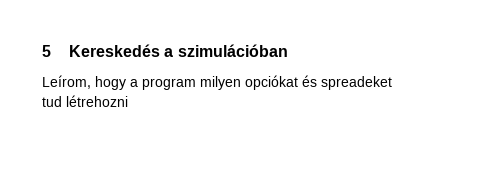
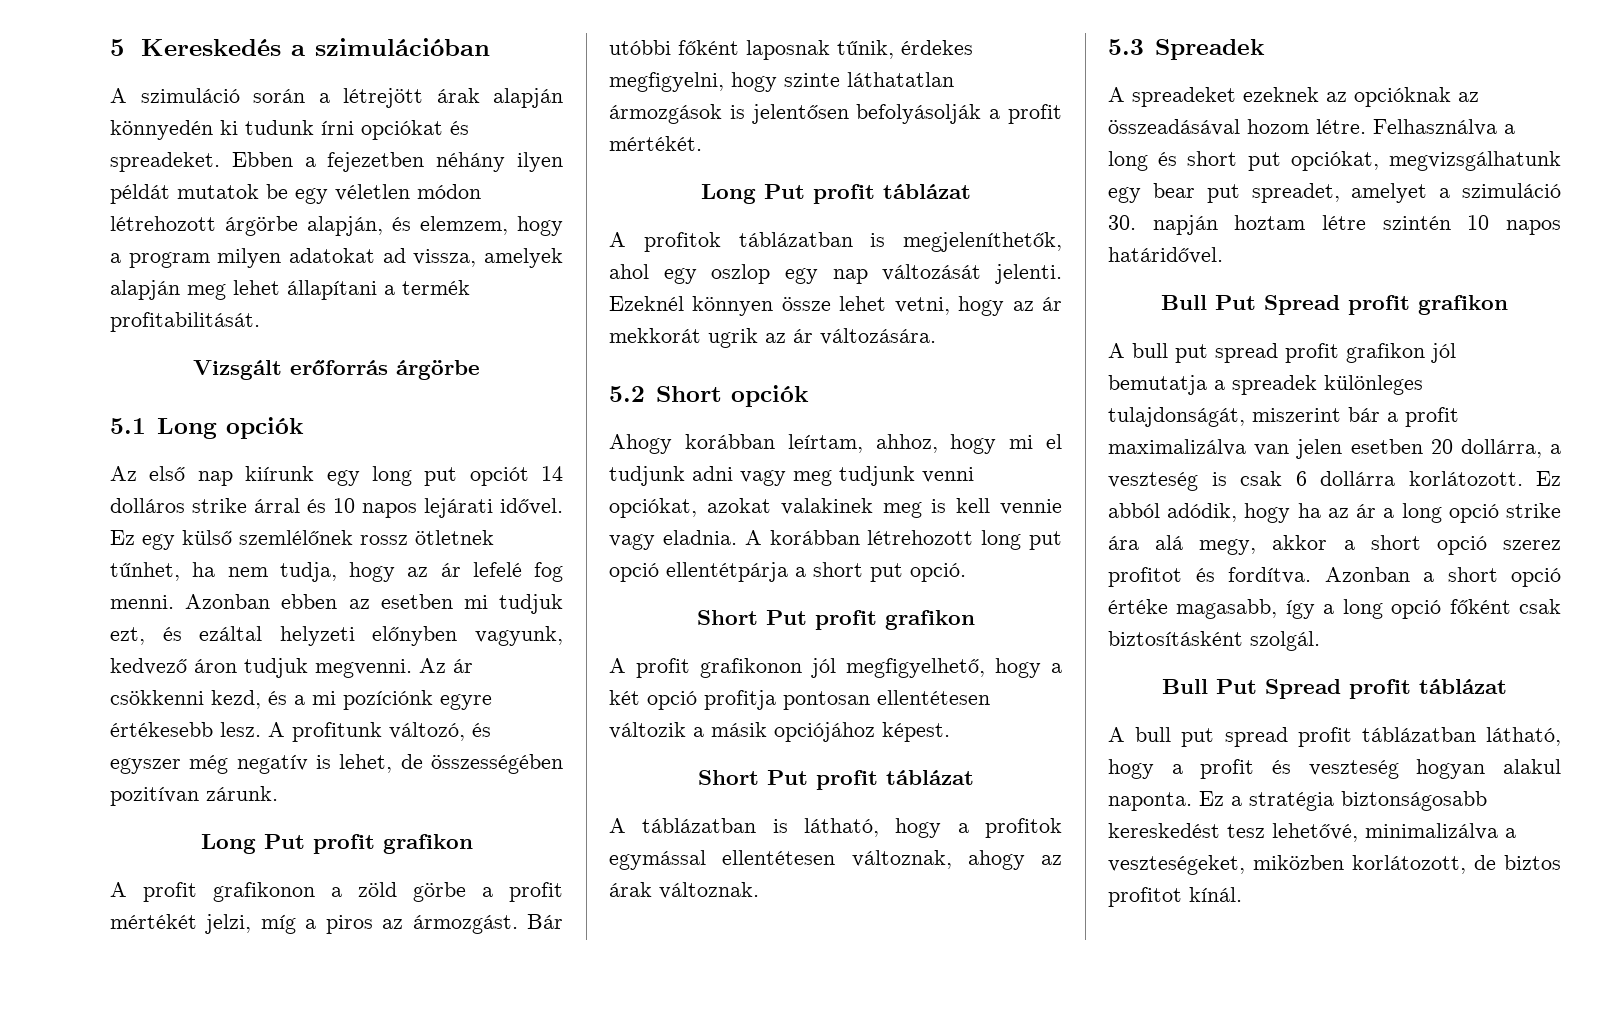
[42,75,392,90] [42,95,128,107] Leírom, hogy a program milyen opciókat és spreadeket tud létrehozni -> [110,88,563,108] [110,120,469,140] [110,152,563,172] [110,184,481,204] [110,216,563,236] [110,248,563,268] [110,280,470,300] [110,312,260,332] [193,360,480,380] [110,417,304,439] [110,466,563,486] [110,498,563,518] [110,530,494,550] [110,562,563,582] [110,594,563,614] [110,626,563,646] [110,658,473,678] [110,690,492,710] [110,722,491,742] [110,754,563,774] [110,786,278,806] [200,834,473,854] [110,882,563,902] [110,914,563,934] [609,40,973,60] [609,72,954,92] [609,104,1062,124] [609,136,702,151] [700,184,971,204] [609,232,1062,252] [609,264,1062,284] [609,296,1062,316] [609,328,936,348] [609,385,809,407] [609,434,1062,454] [609,466,974,486] [609,498,1062,518] [609,530,1062,550] [609,562,966,582] [696,610,975,630] [609,658,1062,678] [609,690,990,710] [609,722,950,742] [697,770,974,790] [609,818,1062,838] [609,850,1062,870] [609,882,759,899] [1108,39,1265,60] [1108,87,1479,107] [1108,119,1515,136] [1108,151,1561,171] [1108,183,1561,203] [1108,215,1561,235] [1108,247,1223,264] [1161,295,1508,315] [1108,343,1456,363] [1108,375,1423,395] [1108,407,1459,427] [1108,439,1561,459] [1108,471,1561,491] [1108,503,1561,523] [1108,535,1561,555] [1108,567,1561,587] [1108,599,1561,619] [1108,631,1320,651] [1162,679,1507,699] [1108,727,1561,747] [1108,759,1561,779] [1108,791,1487,811] [1108,823,1516,842] [1108,855,1561,875] [1108,887,1242,907] A szimuláció során a létrejött árak alapján könnyedén ki tudunk írni opciókat és spreadeket. Ebben a fejezetben néhány ilyen példát mutatok be egy véletlen módon létrehozott árgörbe alapján, és elemzem, hogy a program milyen adatokat ad vissza, amelyek alapján meg lehet állapítani a termék profitabilitását. // Vizsgált erőforrás árgörbe // 5.1 Long opciók // Az első nap kiírunk egy long put opciót 14 dolláros strike árral és 10 napos lejárati idővel. Ez egy külső szemlélőnek rossz ötletnek tűnhet, ha nem tudja, hogy az ár lefelé fog menni. Azonban ebben az esetben mi tudjuk ezt, és ezáltal helyzeti előnyben vagyunk, kedvező áron tudjuk megvenni. Az ár csökkenni kezd, és a mi pozíciónk egyre értékesebb lesz. A profitunk változó, és egyszer még negatív is lehet, de összességében pozitívan zárunk. // Long Put profit grafikon // A profit grafikonon a zöld görbe a profit mértékét jelzi, míg a piros az ármozgást. Bár utóbbi főként laposnak tűnik, érdekes megfigyelni, hogy szinte láthatatlan ármozgások is jelentősen befolyásolják a profit mértékét. // Long Put profit táblázat // A profitok táblázatban is megjeleníthetők, ahol egy oszlop egy nap változását jelenti. Ezeknél könnyen össze lehet vetni, hogy az ár mekkorát ugrik az ár változására. // 5.2 Short opciók // Ahogy korábban leírtam, ahhoz, hogy mi el tudjunk adni vagy meg tudjunk venni opciókat, azokat valakinek meg is kell vennie vagy eladnia. A korábban létrehozott long put opció ellentétpárja a short put opció. // Short Put profit grafikon // A profit grafikonon jól megfigyelhető, hogy a két opció profitja pontosan ellentétesen változik a másik opciójához képest. // Short Put profit táblázat // A táblázatban is látható, hogy a profitok egymással ellentétesen változnak, ahogy az árak változnak. // 5.3 Spreadek // A spreadeket ezeknek az opcióknak az összeadásával hozom létre. Felhasználva a long és short put opciókat, megvizsgálhatunk egy bear put spreadet, amelyet a szimuláció 30. napján hoztam létre szintén 10 napos határidővel. // Bull Put Spread profit grafikon // A bull put spread profit grafikon jól bemutatja a spreadek különleges tulajdonságát, miszerint bár a profit maximalizálva van jelen esetben 20 dollárra, a veszteség is csak 6 dollárra korlátozott. Ez abból adódik, hogy ha az ár a long opció strike ára alá megy, akkor a short opció szerez profitot és fordítva. Azonban a short opció értéke magasabb, így a long opció főként csak biztosításként szolgál. // Bull Put Spread profit táblázat // A bull put spread profit táblázatban látható, hogy a profit és veszteség hogyan alakul naponta. Ez a stratégia biztonságosabb kereskedést tesz lehetővé, minimalizálva a veszteségeket, miközben korlátozott, de biztos profitot kínál.

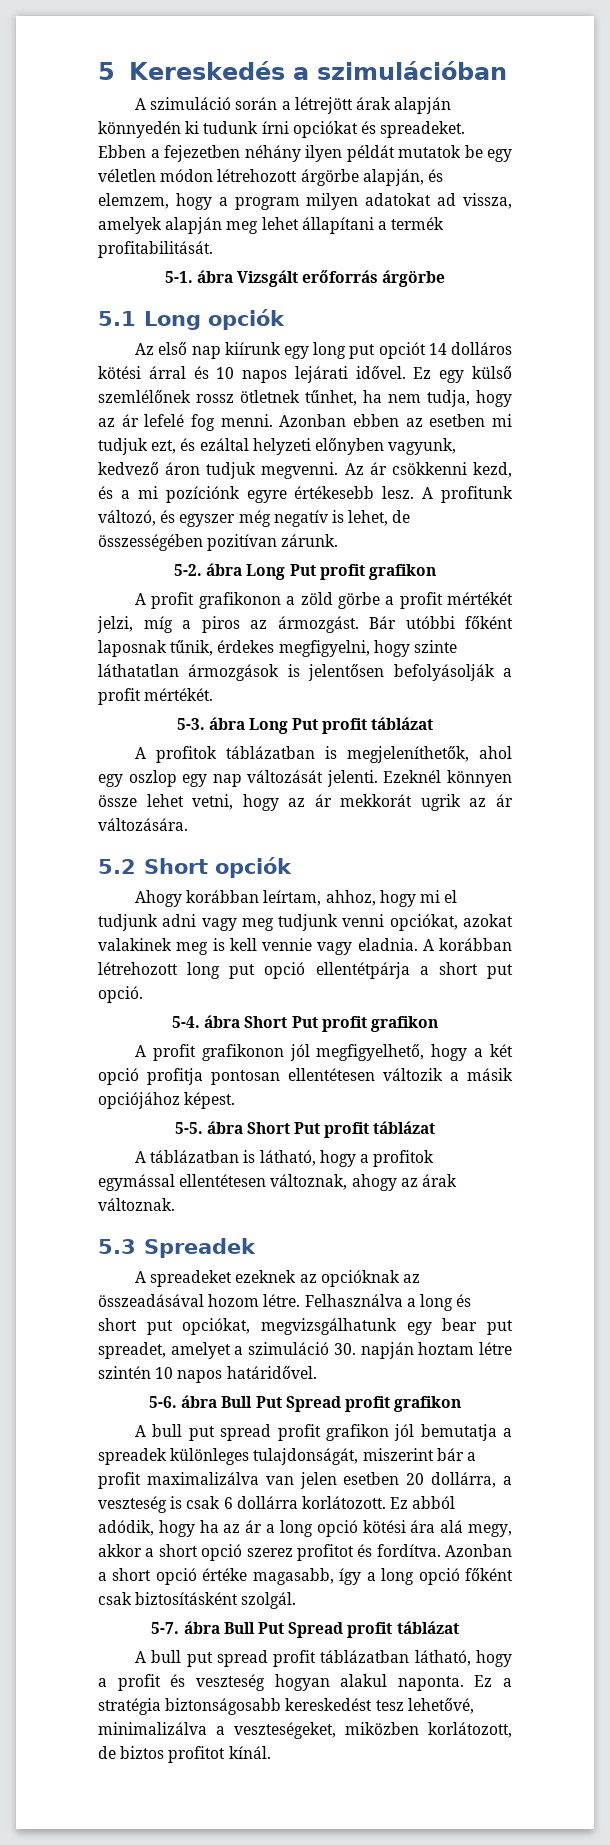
(260, 322) none -> [164,270,233,283] 5-1. ábra
[192,498,247,513] strike -> [98,366,141,379] kötési
(278, 793) none -> [174,563,243,576] 5-2. ábra
(702, 143) none -> [176,717,245,730] 5-3. ábra
(966, 572) none -> [172,1015,241,1028] 5-4. ábra
(950, 732) none -> [174,1121,243,1134] 5-5. ábra
(1223, 255) none -> [148,1395,218,1408] 5-6. ábra
[1506,503,1561,518] strike -> [362,1520,406,1533] kötési
(1320, 641) none -> [151,1621,220,1634] 5-7. ábra

